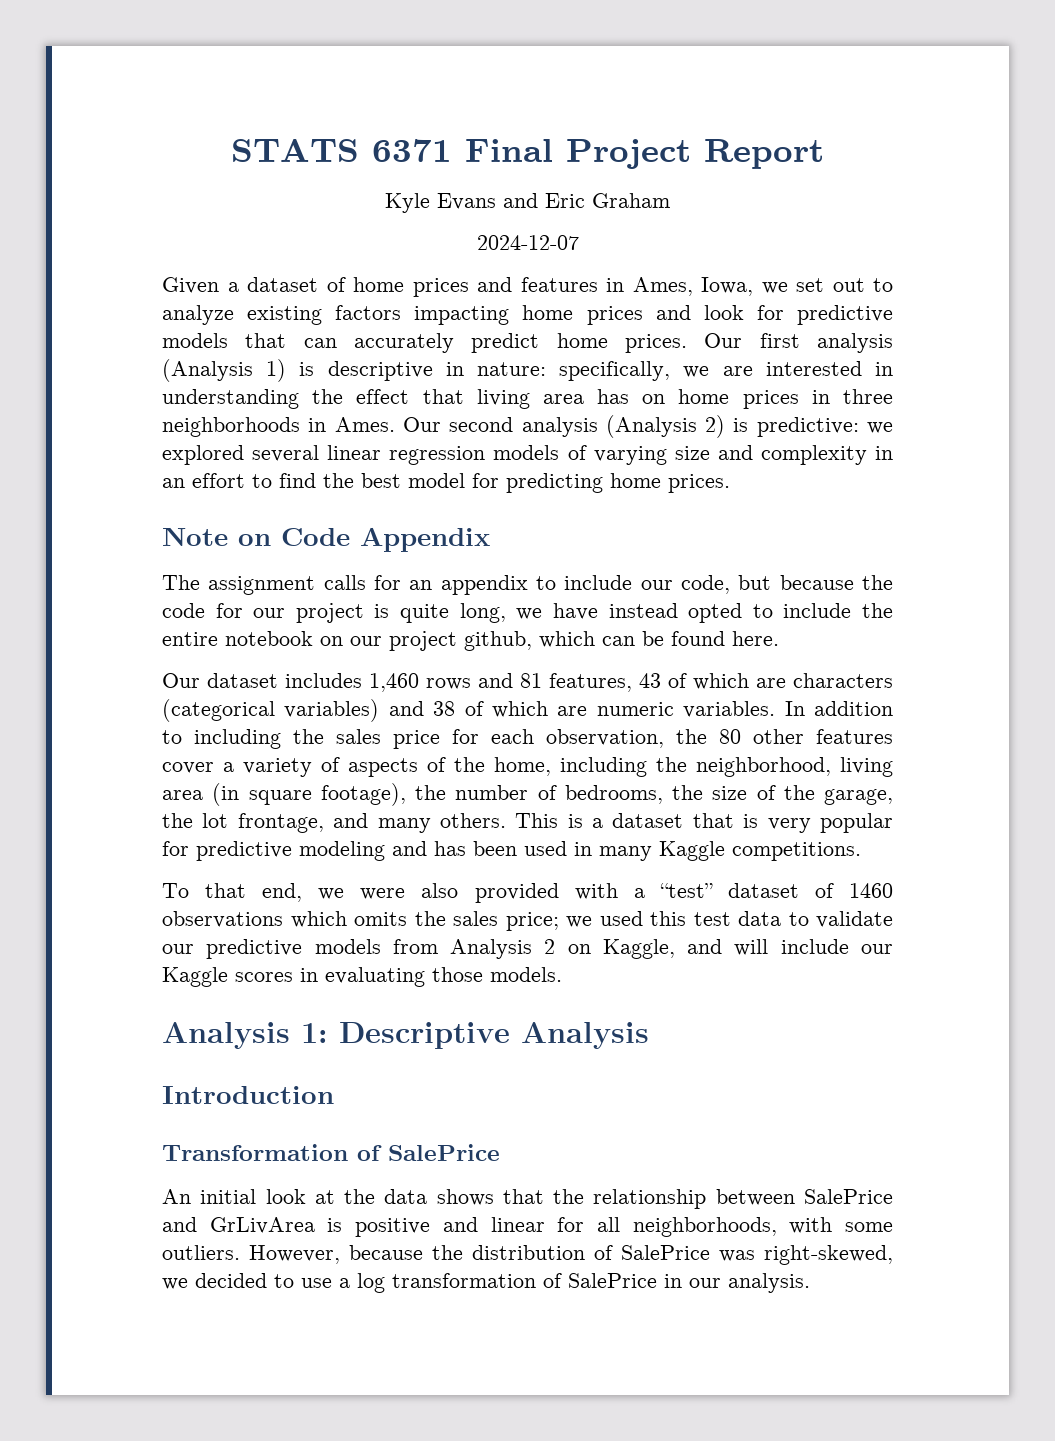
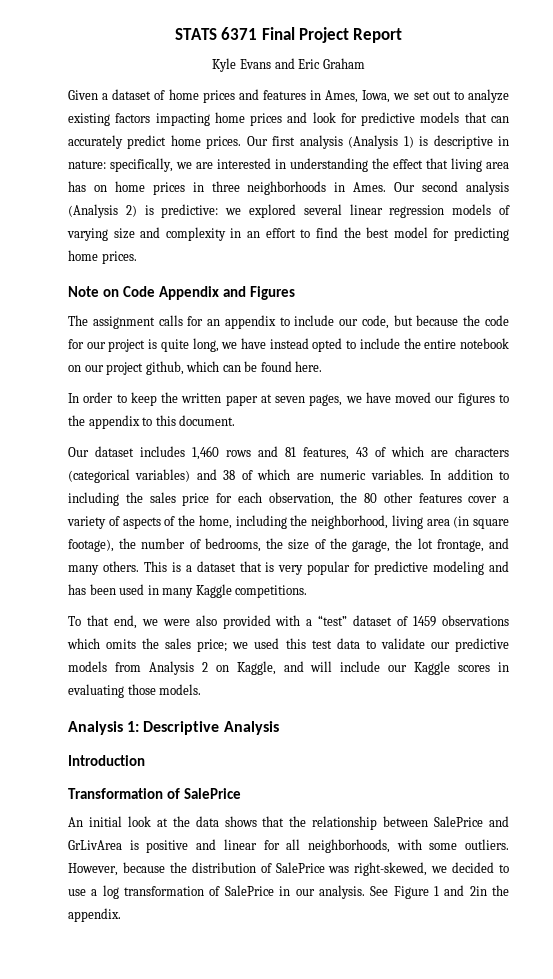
[476,235,579,250] // 2024-12-07 -> (365, 63) none
(490, 539) none -> [223,286,296,300] and Figures
(779, 638) none -> [68,392,509,406] [68,415,236,429] // In order to keep the written paper at seven pages, we have moved our figures to the appendix to this document.
[849,883,894,898] 1460 -> [413,616,437,627] 1459
(810, 1283) none -> [370,885,509,899] [68,908,121,922] See Figure 1 and 2in the appendix.

